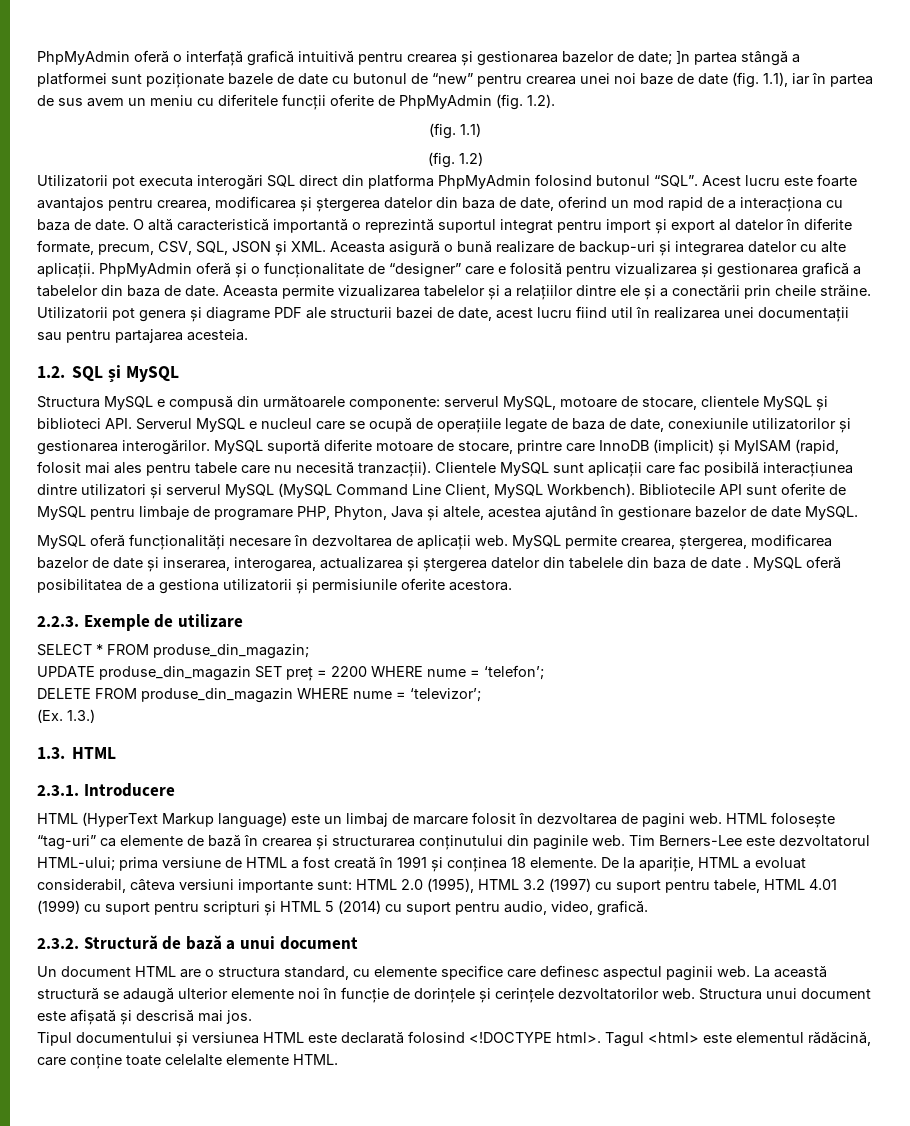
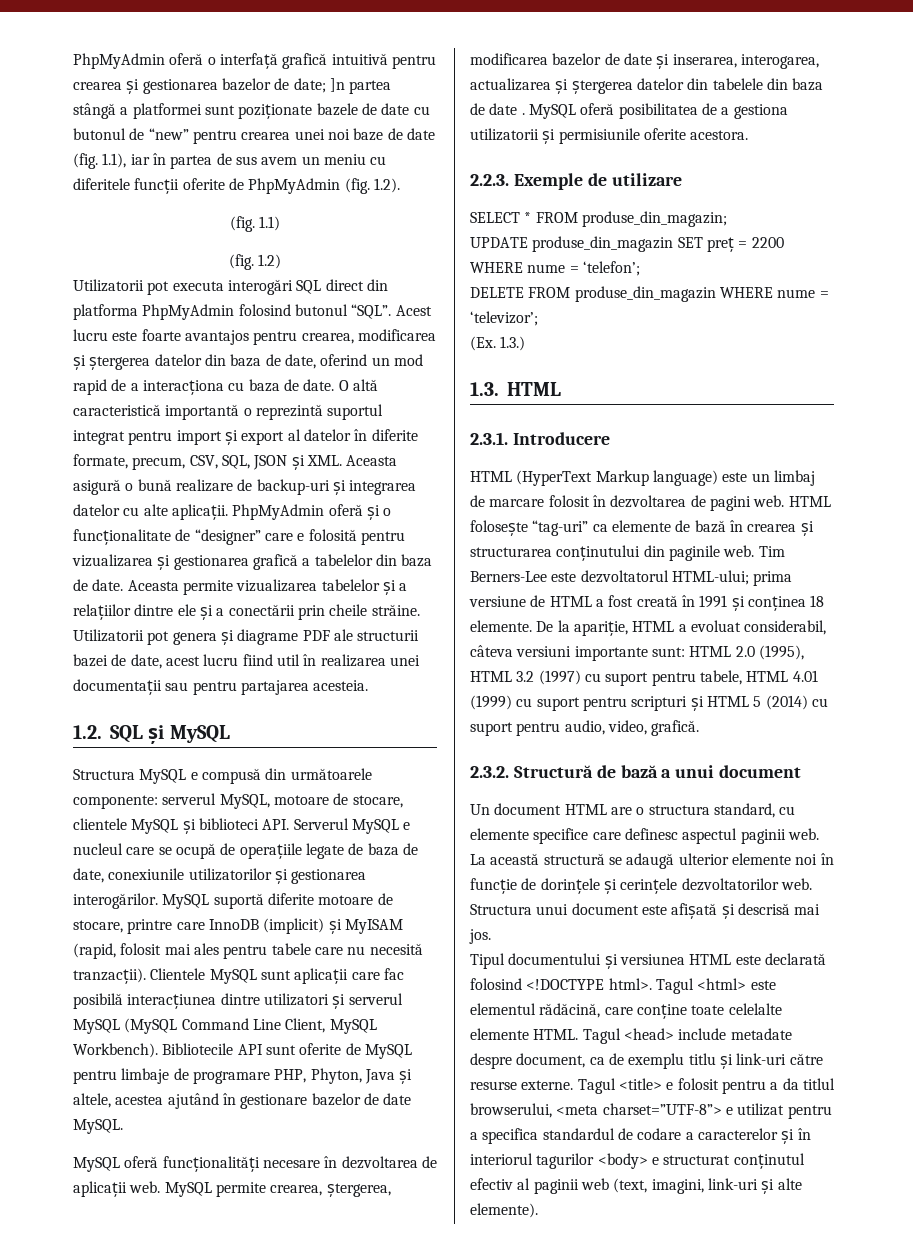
(338, 1059) none -> [582,1028,792,1044] [470,1053,823,1069] [470,1078,835,1094] [470,1103,832,1119] [470,1128,811,1144] [470,1153,805,1169] [470,1178,802,1194] [470,1203,538,1218] Tagul <head> include metadate despre document, ca de exemplu titlu și link-uri către resurse externe. Tagul <title> e folosit pentru a da titlul browserului, <meta charset=”UTF-8”> e utilizat pentru a specifica standardul de codare a caracterelor și în interiorul tagurilor <body> e structurat conținutul efectiv al paginii web (text, imagini, link-uri și alte elemente).

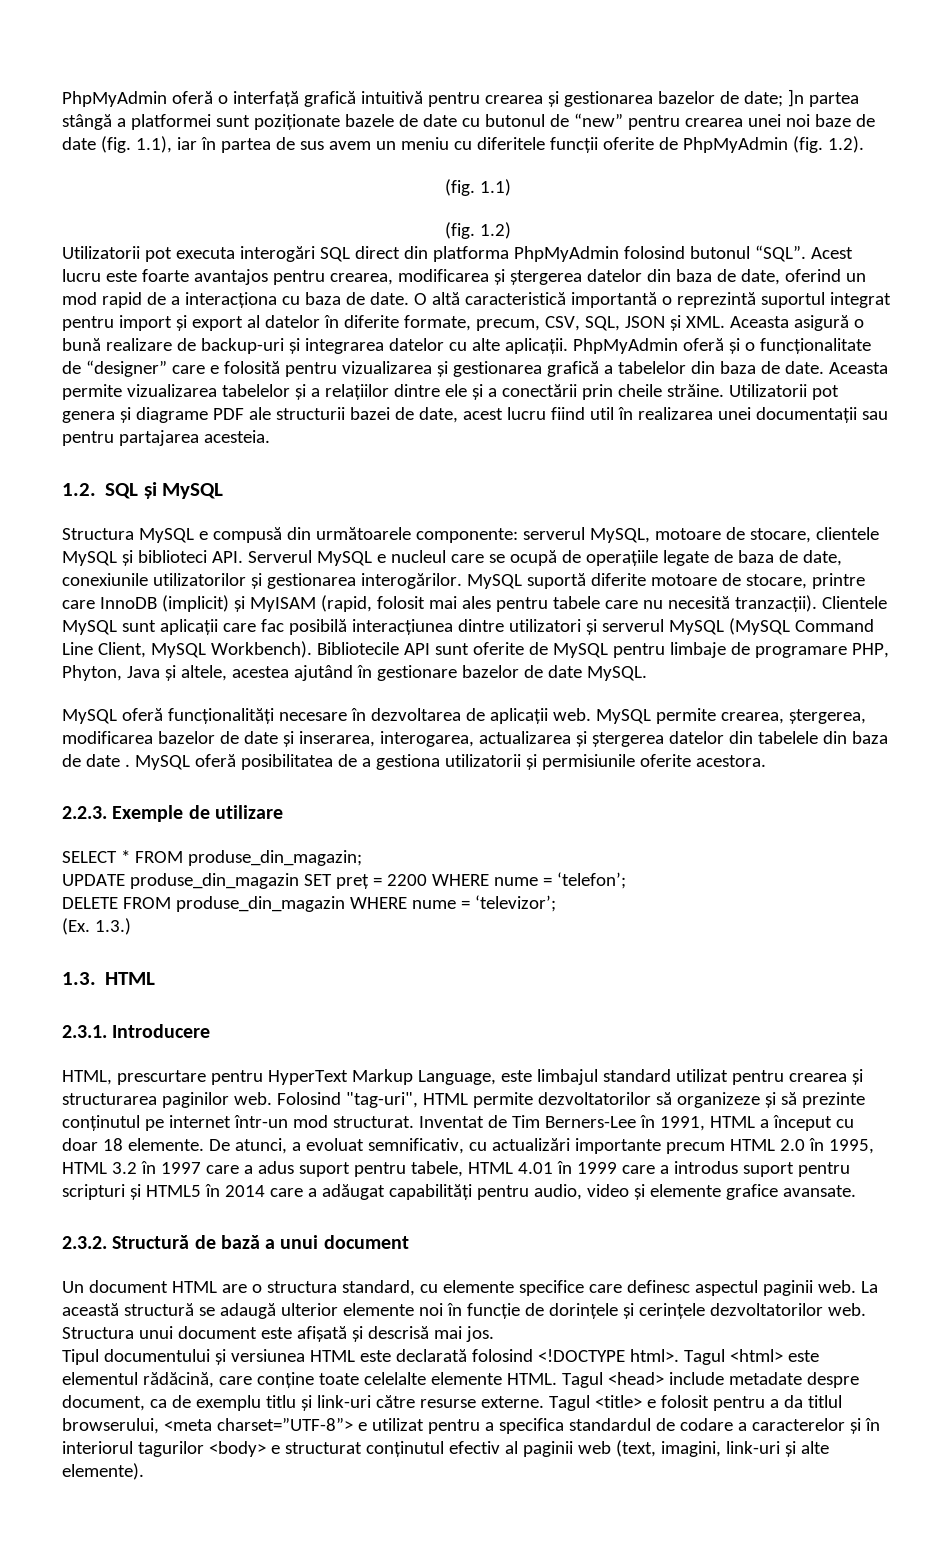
[470,470,815,486] [470,495,831,511] [470,520,814,536] [470,545,785,561] [470,570,793,586] [469,595,825,611] [470,620,827,636] [470,645,804,661] [470,670,601,685] HTML (HyperText Markup language) este un limbaj de marcare folosit în dezvoltarea de pagini web. HTML folosește “tag-uri” ca elemente de bază în crearea și structurarea conținutului din paginile web. Tim Berners-Lee este dezvoltatorul HTML-ului; prima versiune de HTML a fost creată în 1991 și conținea 18 elemente. De la apariție, HTML a evoluat considerabil, câteva versiuni importante sunt: HTML 2.0 (1995), HTML 3.2 (1997) cu -> [62,1069,863,1085] [62,1092,865,1108] [62,1115,854,1131] [62,1138,874,1154] [62,1161,294,1174] HTML, prescurtare pentru HyperText Markup Language, este limbajul standard utilizat pentru crearea și structurarea paginilor web. Folosind "tag-uri", HTML permite dezvoltatorilor să organizeze și să prezinte conținutul pe internet într-un mod structurat. Inventat de Tim Berners-Lee în 1991, HTML a început cu doar 18 elemente. De atunci, a evoluat semnificativ, cu actualizări importante precum HTML 2.0 în 1995, HTML 3.2 în 1997 care a adus
[470,695,828,711] [470,720,700,736] (1999) cu suport pentru scripturi și HTML 5 (2014) cu suport pentru audio, video, grafică. -> [556,1161,850,1177] [62,1184,856,1200] în 1999 care a introdus suport pentru scripturi și HTML5 în 2014 care a adăugat capabilități pentru audio, video și elemente grafice avansate.

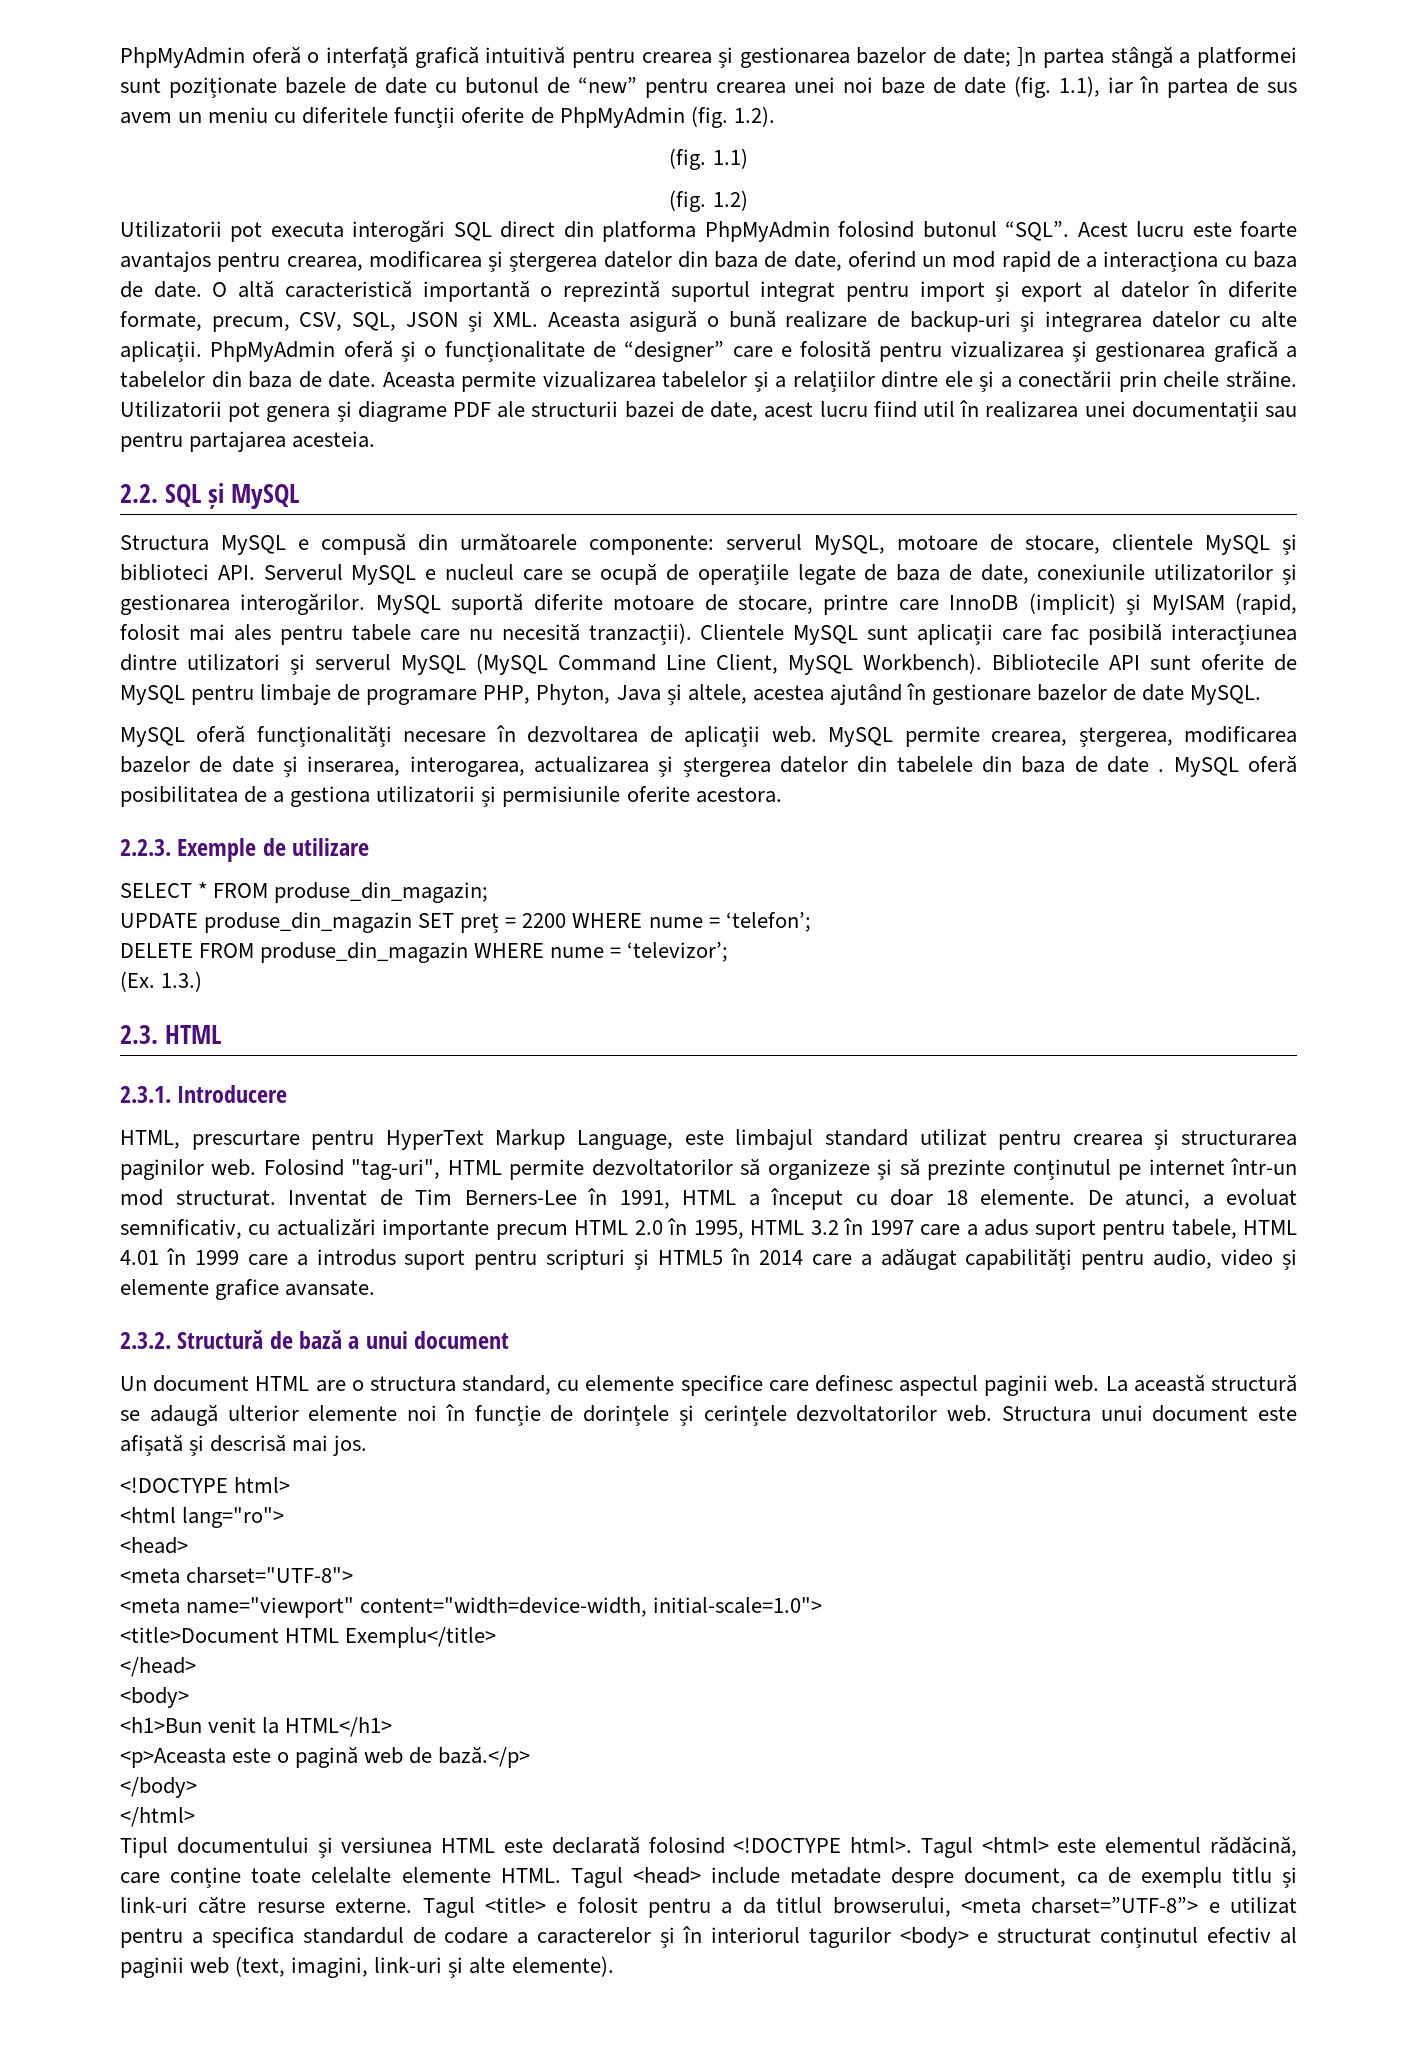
[62,483,96,496] 1.2. -> [120,484,158,503] 2.2.
[62,972,96,985] 1.3. -> [120,1025,158,1044] 2.3.
(494, 1334) none -> [120,1477,291,1493] [120,1507,285,1528] [120,1537,188,1554] [120,1567,354,1584] [120,1597,823,1618] [120,1627,497,1648] [120,1657,196,1677] [120,1687,189,1708] [120,1717,393,1737] [120,1746,531,1768] [120,1777,197,1798] [120,1807,195,1827] // <!DOCTYPE html> // <html lang="ro"> // <head> // <meta charset="UTF-8"> // <meta name="viewport" content="width=device-width, initial-scale=1.0"> // <title>Document HTML Exemplu</title> // </head> // <body> // <h1>Bun venit la HTML</h1> // <p>Aceasta este o pagină web de bază.</p> // </body> // </html>

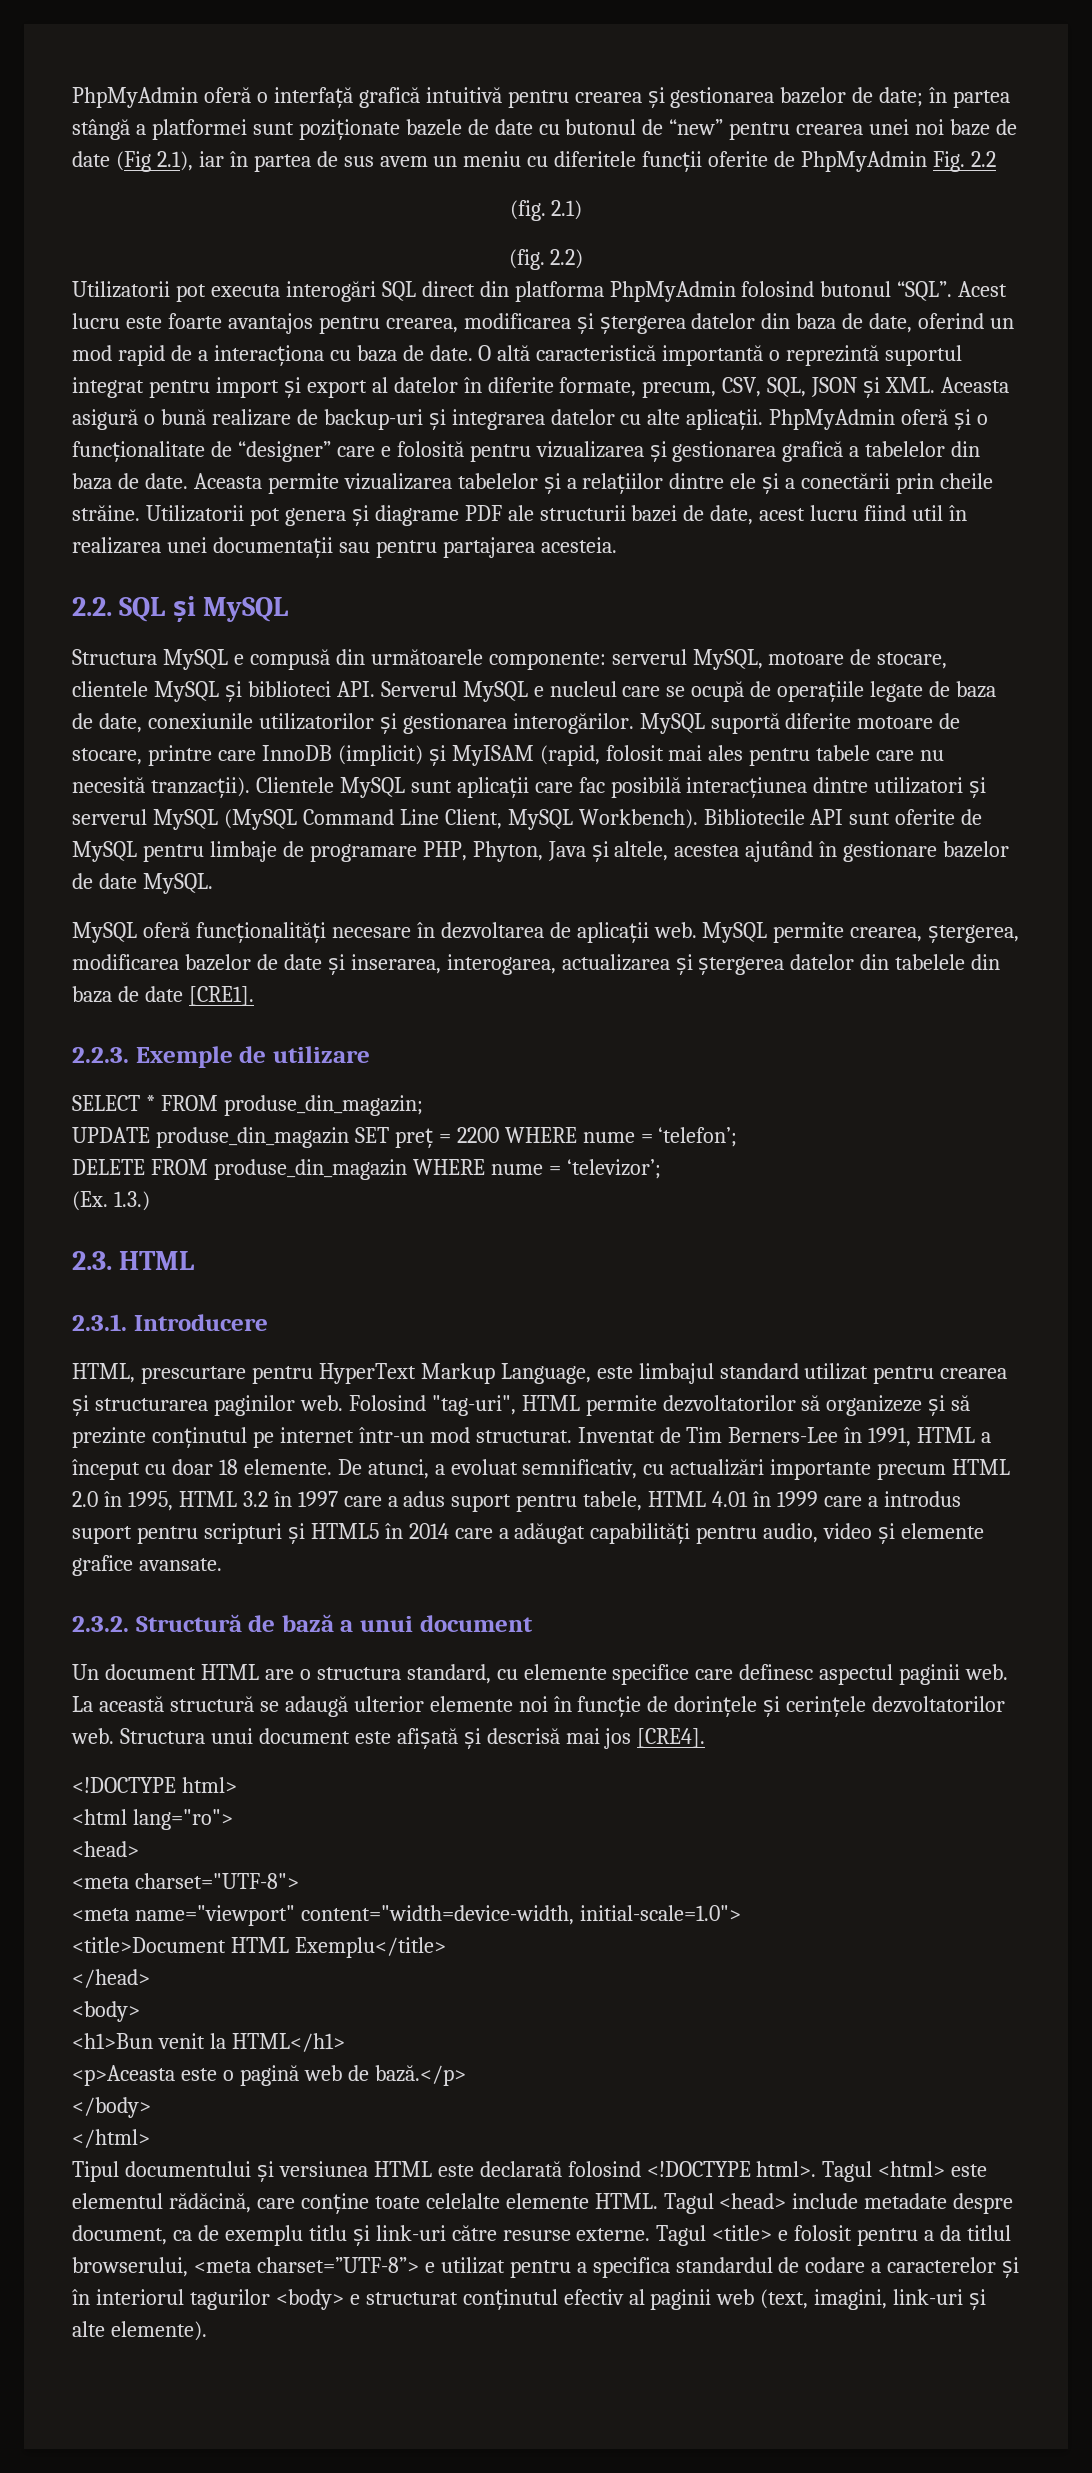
[1017,47,1037,67] ]n -> [929,87,948,103] în
[1014,76,1100,98] (fig. 1.1), -> [115,151,193,172] (Fig 2.1),
[690,106,775,128] [669,148,748,170] [669,190,748,212] (fig. 1.2). // (fig. 1.1) // (fig. 1.2) -> [932,151,996,172] [509,200,583,221] [508,249,584,270] Fig. 2.2 // (fig. 2.1) // (fig. 2.2)
[1158,755,1297,777] [120,786,782,807] . MySQL oferă posibilitatea de a gestiona utilizatorii și permisiunile oferite acestora. -> [188,986,254,1006] [CRE1].
[333,1435,368,1456] jos. -> [604,1728,706,1749] jos [CRE4].

